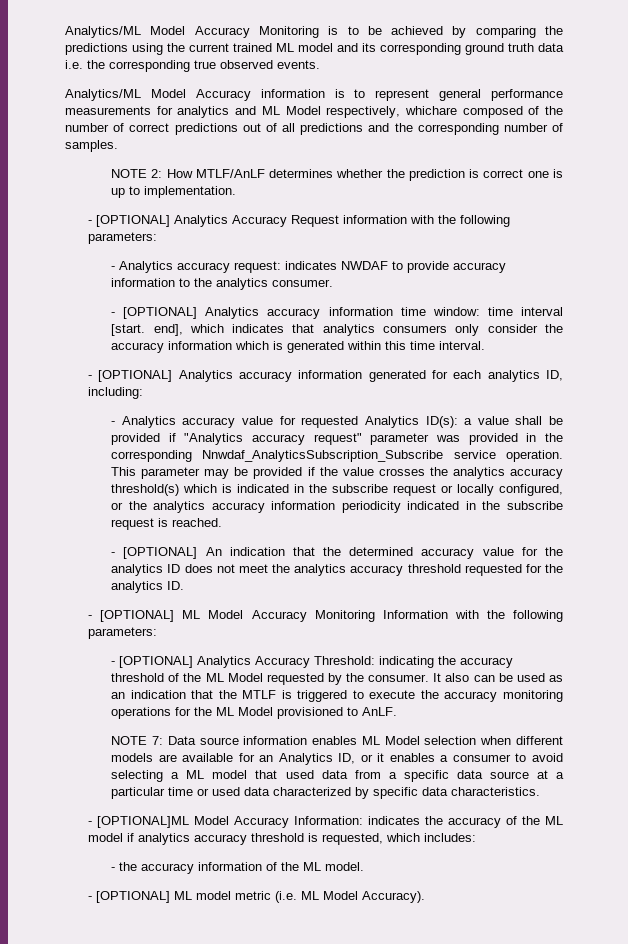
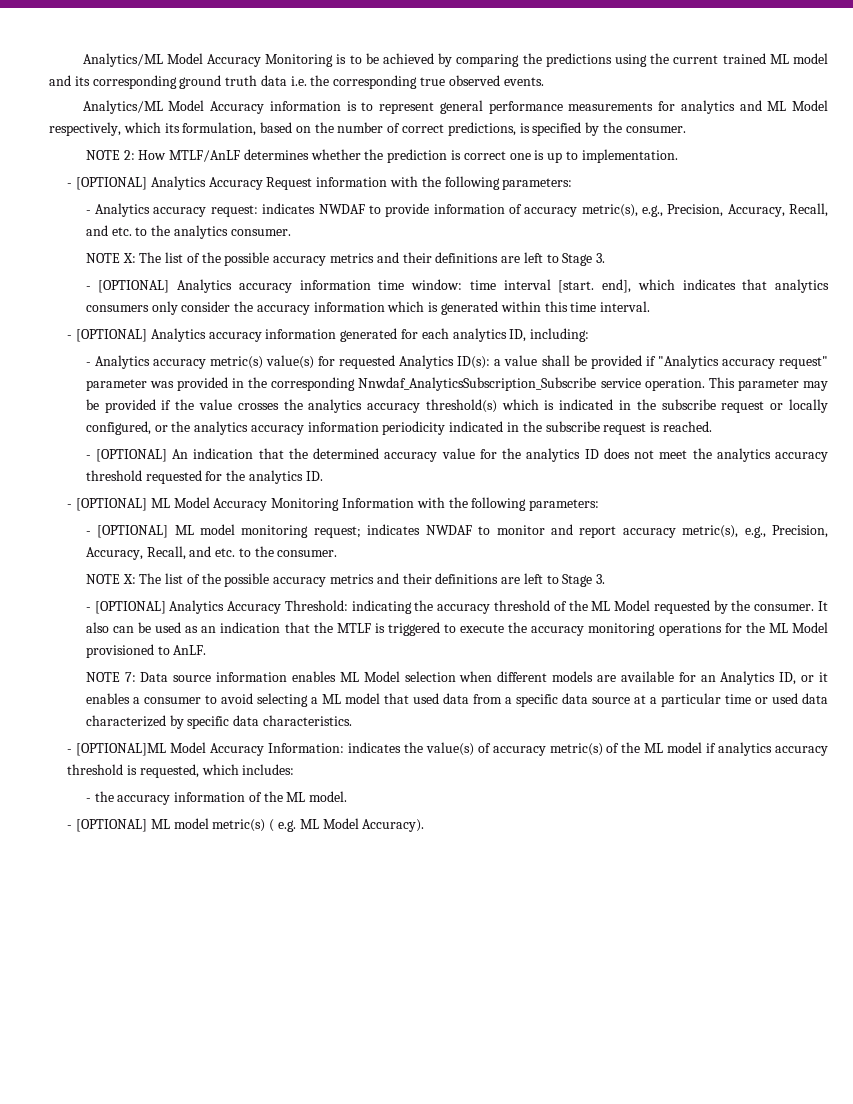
[404,106,563,118] [65,123,563,135] [65,140,118,152] whichare composed of the number of correct predictions out of all predictions and the corresponding number of samples. -> [123,122,686,136] which its formulation, based on the number of correct predictions, is specified by the consumer.
[453,262,507,273] [111,278,334,290] accuracy information to the analytics consumer. -> [433,203,829,217] [85,225,291,239] [85,252,606,266] information of accuracy metric(s), e.g., Precision, Accuracy, Recall, and etc. to the analytics consumer. // NOTE X: The list of the possible accuracy metrics and their definitions are left to Stage 3.
[242,416,274,425] value -> [209,355,315,369] metric(s) value(s)
(158, 633) none -> [85,524,828,538] [85,546,338,560] [85,573,606,587] // - [OPTIONAL] ML model monitoring request; indicates NWDAF to monitor and report accuracy metric(s), e.g., Precision, Accuracy, Recall, and etc. to the consumer. // NOTE X: The list of the possible accuracy metrics and their definitions are left to Stage 3.
[448,817,502,828] accuracy -> [425,742,603,756] value(s) of accuracy metric(s)
[235,891,298,903] metric (i.e. -> [212,819,297,832] metric(s) ( e.g.

